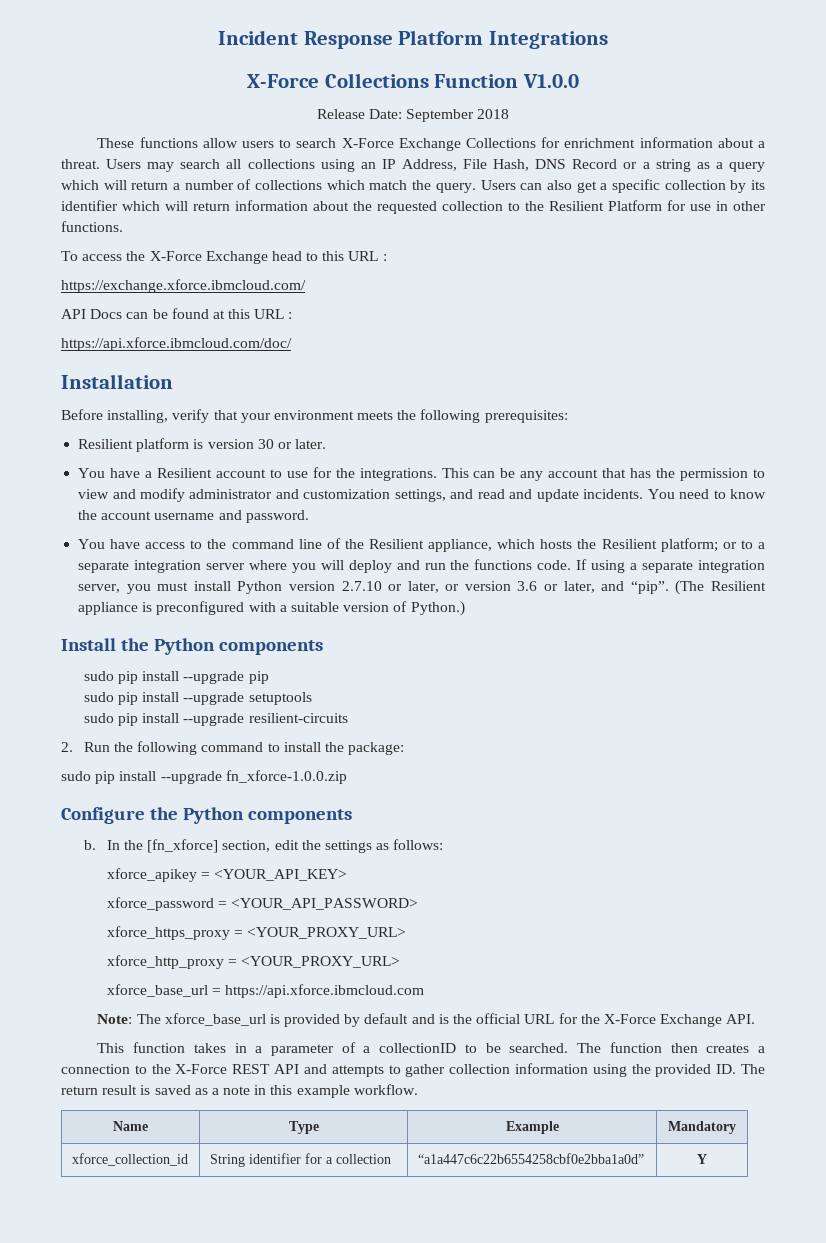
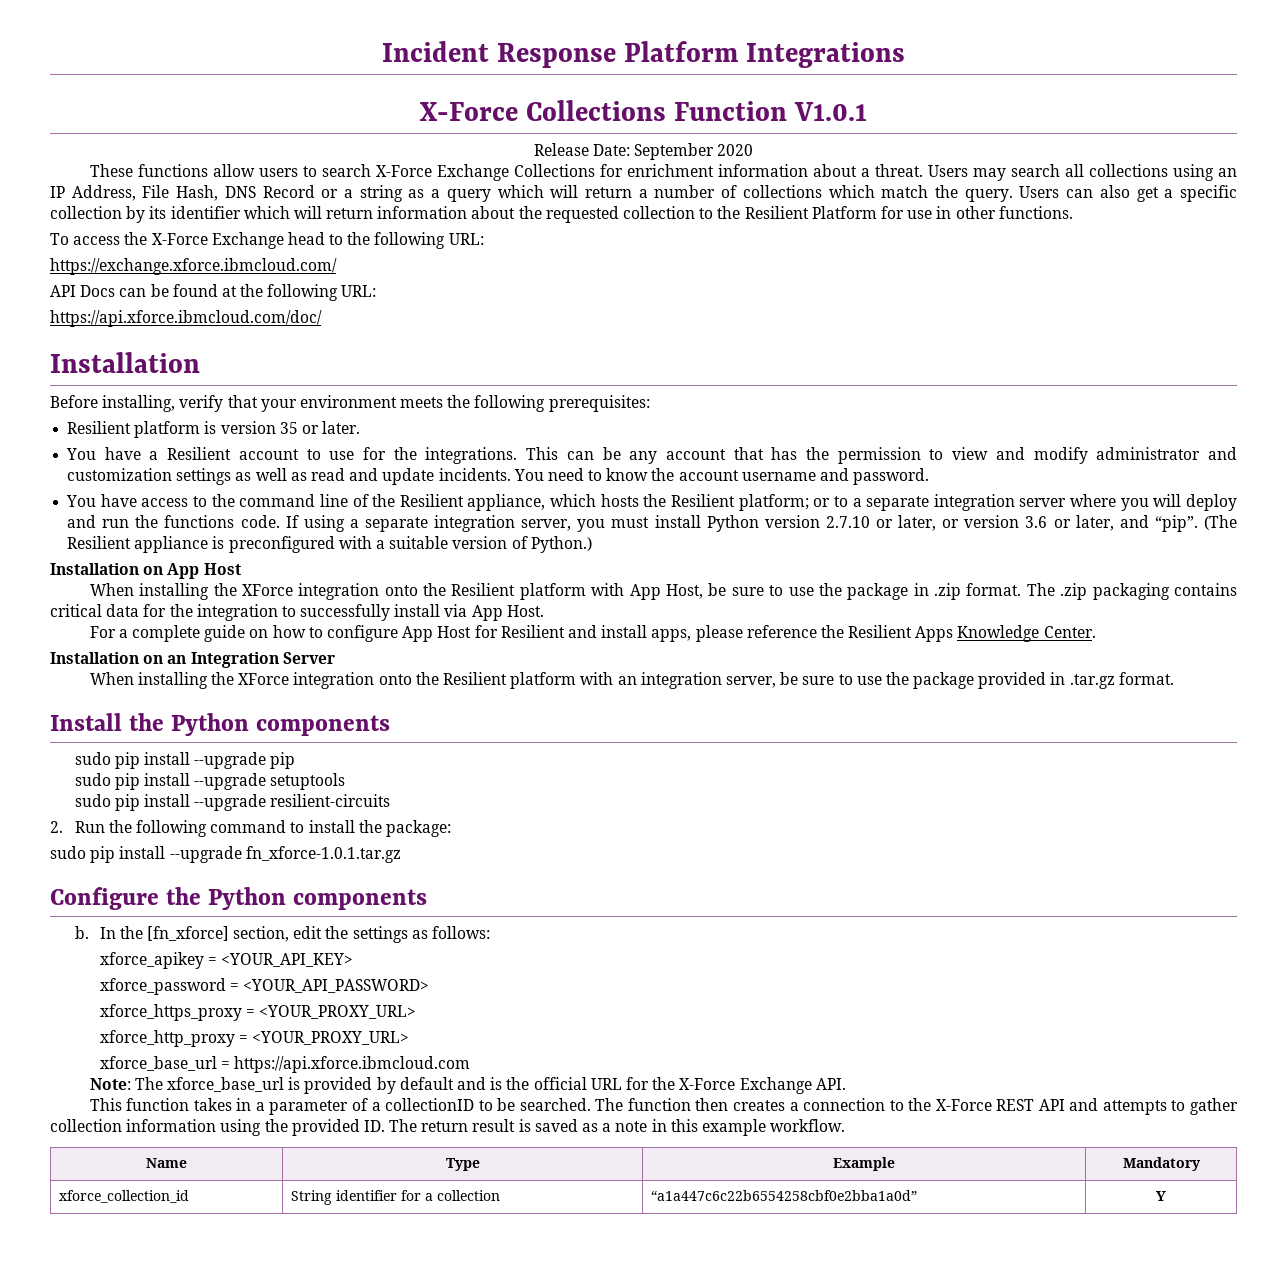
[523,74,580,88] V1.0.0 -> [794,102,868,121] V1.0.1
[477,109,510,119] 2018 -> [717,144,754,156] 2020
[322,251,387,261] this URL : -> [347,232,484,249] the following URL:
[228,309,293,319] this URL : -> [240,284,377,301] the following URL:
[257,439,274,449] 30 -> [279,422,298,434] 35
[394,489,474,502] settings, and -> [176,468,307,485] settings as well as
(465, 608) none -> [50,563,241,579] [89,583,1237,600] [50,604,544,621] [89,625,1096,642] [50,652,335,668] [89,672,1174,689] // Installation on App Host // When installing the XForce integration onto the Resilient platform with App Host, be sure to use the package in .zip format. The .zip packaging contains critical data for the integration to successfully install via App Host. // For a complete guide on how to configure App Host for Resilient and install apps, please reference the Resilient Apps Knowledge Center. // Installation on an Integration Server // When installing the XForce integration onto the Resilient platform with an integration server, be sure to use the package provided in .tar.gz format.
[225,770,347,784] fn_xforce-1.0.0.zip -> [245,846,401,863] fn_xforce-1.0.1.tar.gz

